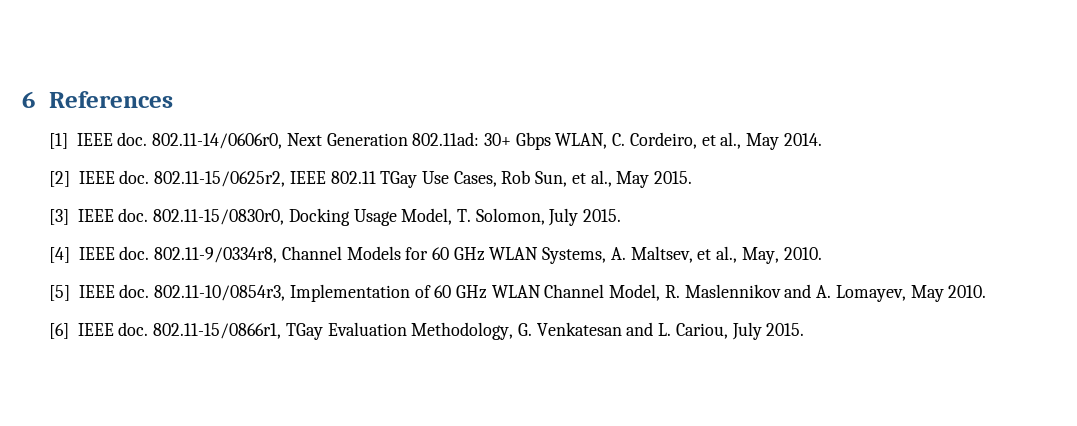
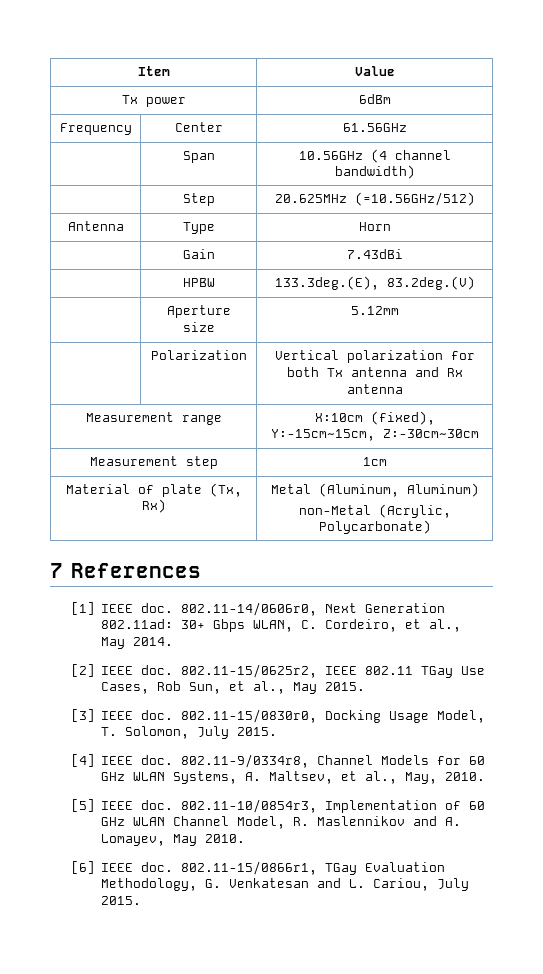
[22,91,35,108] 6 -> [137,66,170,76] [354,66,395,76] [121,95,186,107] [358,94,391,104] [59,123,132,135] [174,122,223,132] [342,123,407,132] [182,151,215,163] [298,149,451,163] [334,165,415,179] [182,193,215,206] [274,192,475,206] [67,221,124,231] [182,222,215,234] [358,222,391,231] [182,249,215,259] [346,249,403,259] [182,278,215,287] [274,276,475,290] [166,305,231,318] [182,322,215,332] [350,306,399,315] [150,350,247,360] [274,350,475,363] [286,367,463,377] [346,384,403,394] [85,412,222,425] [314,411,435,425] [270,429,479,441] [89,456,218,469] [362,457,387,466] [65,483,242,497] [141,499,166,513] [270,483,479,497] [298,504,451,518] [318,520,431,534] [50,563,63,578] Item | Value // Tx power | 6dBm // Frequency | Center | 61.56GHz // | Span | 10.56GHz (4 channel bandwidth) // | Step | 20.625MHz (=10.56GHz/512) // Antenna | Type | Horn // | Gain | 7.43dBi // | HPBW | 133.3deg.(E), 83.2deg.(V) // | Aperture size | 5.12mm // | Polarization | Vertical polarization for both Tx antenna and Rx antenna // Measurement range | X:10cm (fixed), Y:-15cm~15cm, Z:-30cm~30cm // Measurement step | 1cm // Material of plate (Tx, Rx) | Metal (Aluminum, Aluminum) // non-Metal (Acrylic, Polycarbonate) // 7

